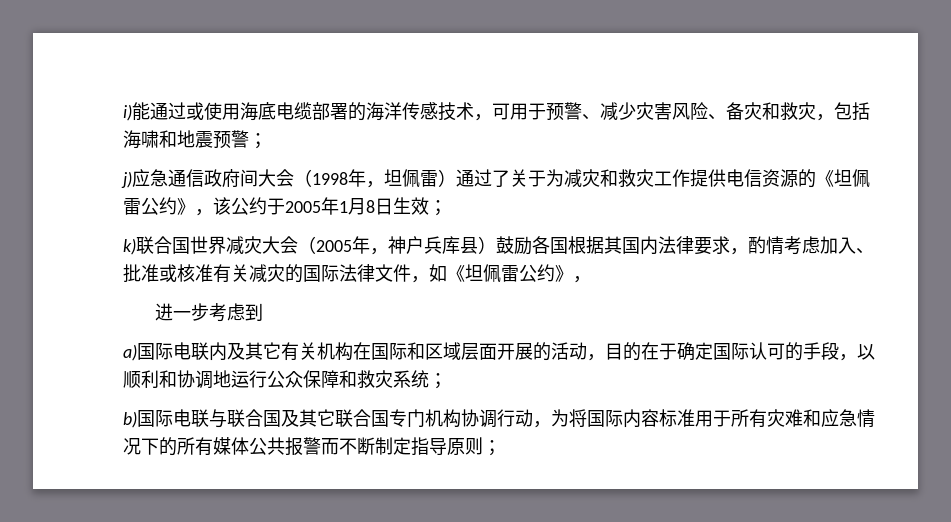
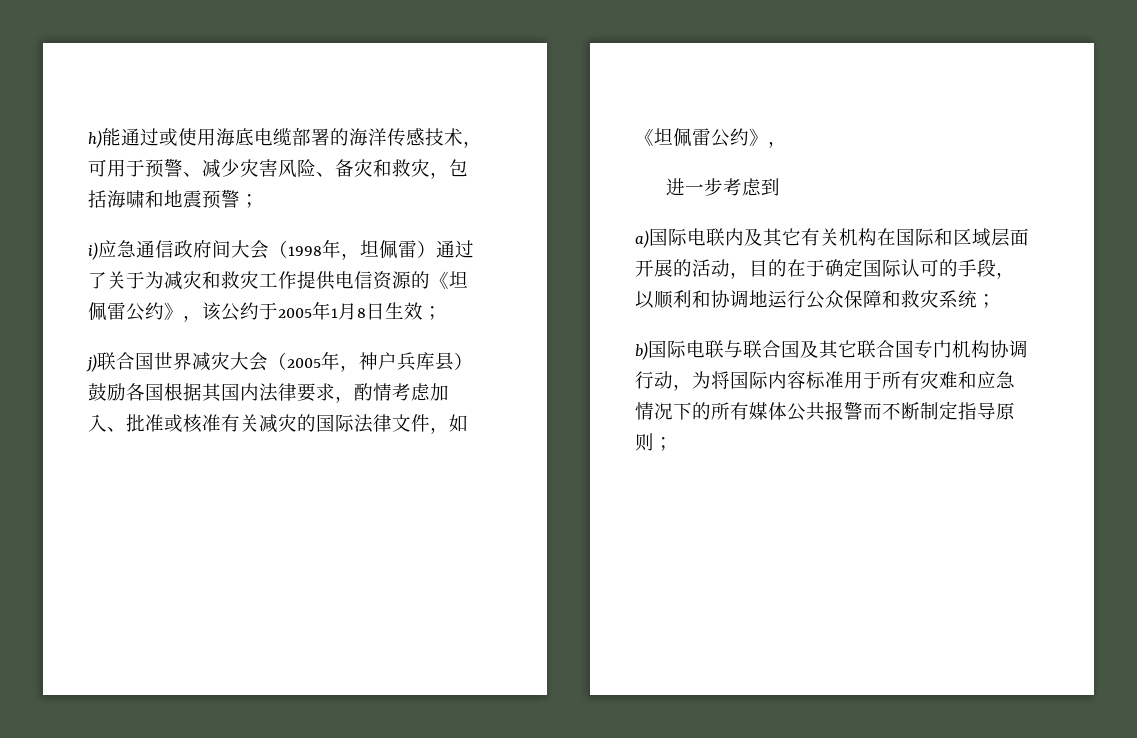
[123,104,132,121] i) -> [88,130,102,148] h)
[121,171,132,188] j) -> [88,242,98,260] i)
[123,238,136,255] k) -> [86,354,97,372] j)

